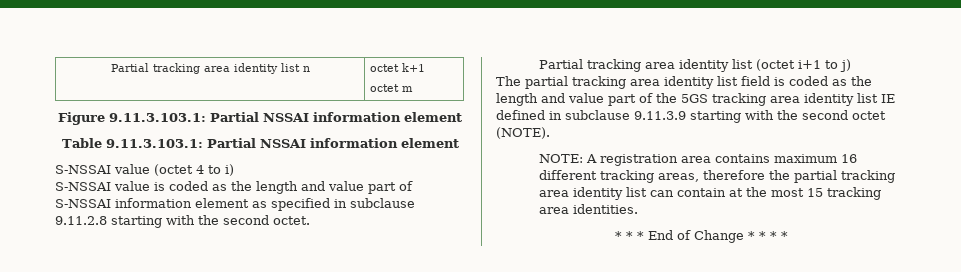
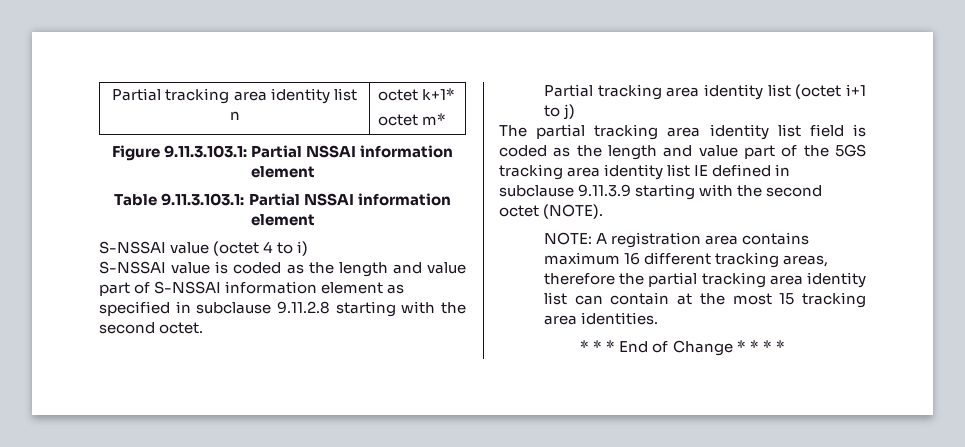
[402,63,426,72] [370,84,414,92] k+1 // octet m -> [422,88,456,100] [378,113,447,126] k+1* // octet m*

